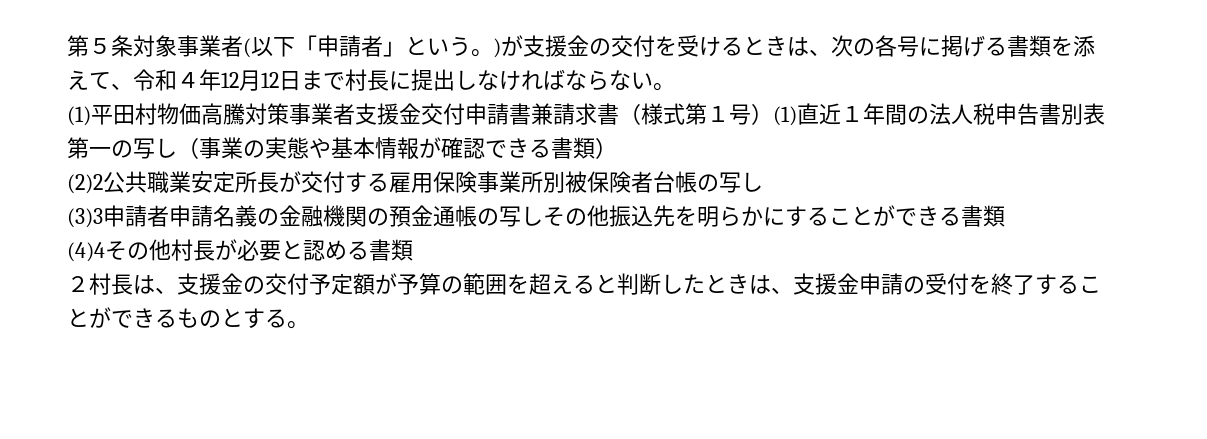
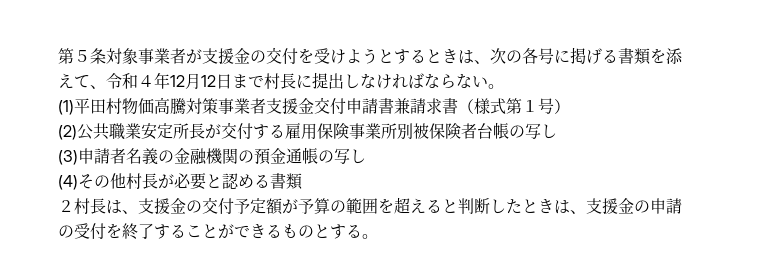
[243,35,501,58] (以下「申請者」という。) -> (186, 56) none
(721, 46) none -> [346,48,410,64] ようとす
[773,103,1105,126] [67,137,617,160] [67,174,103,194] (1)直近１年間の法人税申告書別表第一の写し（事業の実態や基本情報が確認できる書類） // (2)2 -> [58,125,77,140] // (2)
[67,205,213,228] (3)3申請者申請 -> [58,148,126,165] (3)申請者
[543,205,1005,227] [67,242,105,262] その他振込先を明らかにすることができる書類 // (4)4 -> [58,175,78,190] // (4)
(859, 283) none -> [634,200,650,213] の

